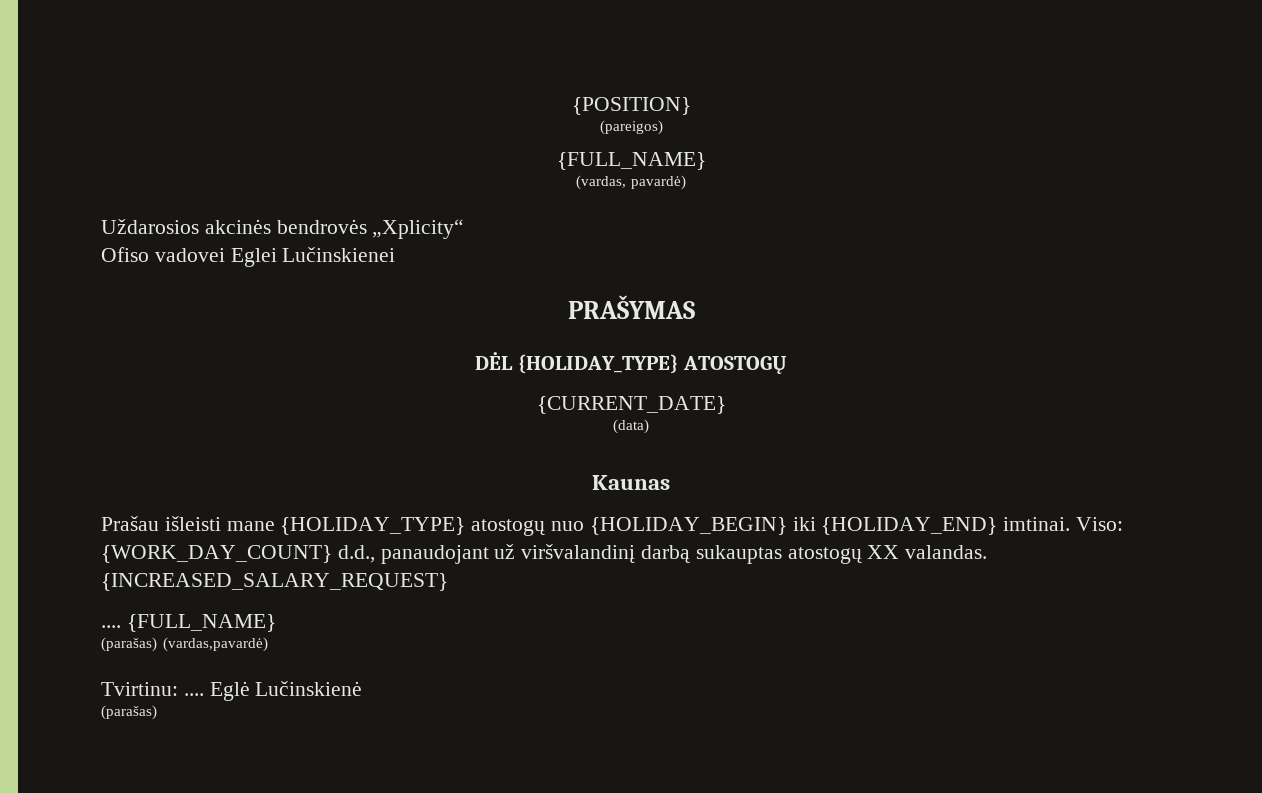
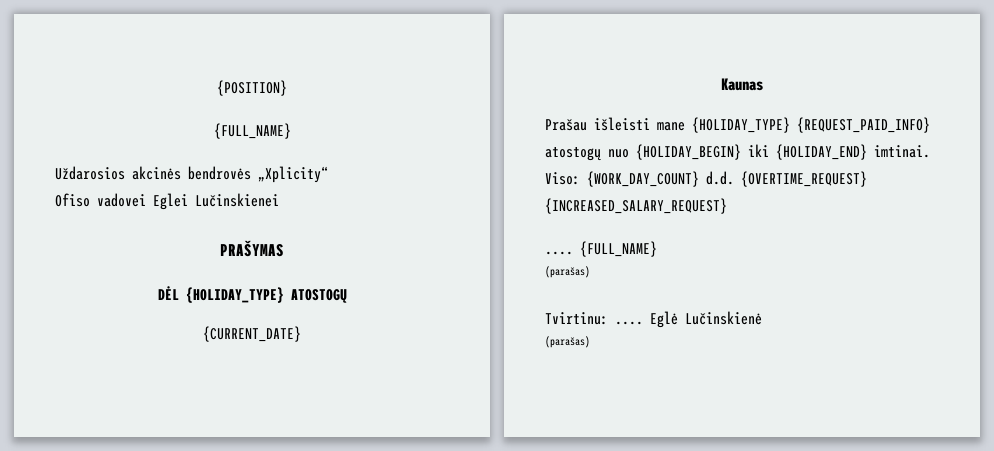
[599,120,663,135] [556,152,706,170] [575,175,687,190] // (pareigos) // {FULL_NAME} // (vardas, pavardė) -> [213,123,291,139] // {FULL_NAME}
[613,419,649,434] // (data) -> (301, 334) none
(466, 526) none -> [797,117,930,133] {REQUEST_PAID_INFO}
[337,544,988,564] d.d., panaudojant už viršvalandinį darbą sukauptas atostogų XX valandas. -> [706,171,867,187] d.d. {OVERTIME_REQUEST}
[162,637,268,652] (vardas,pavardė) -> (590, 272) none

